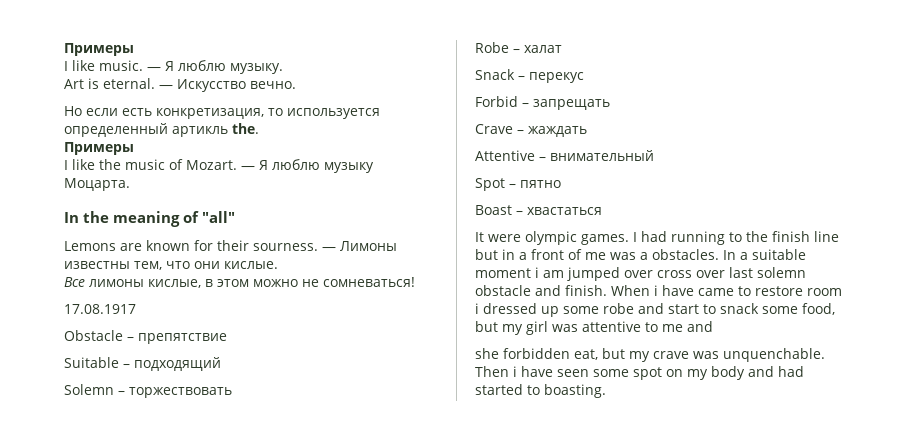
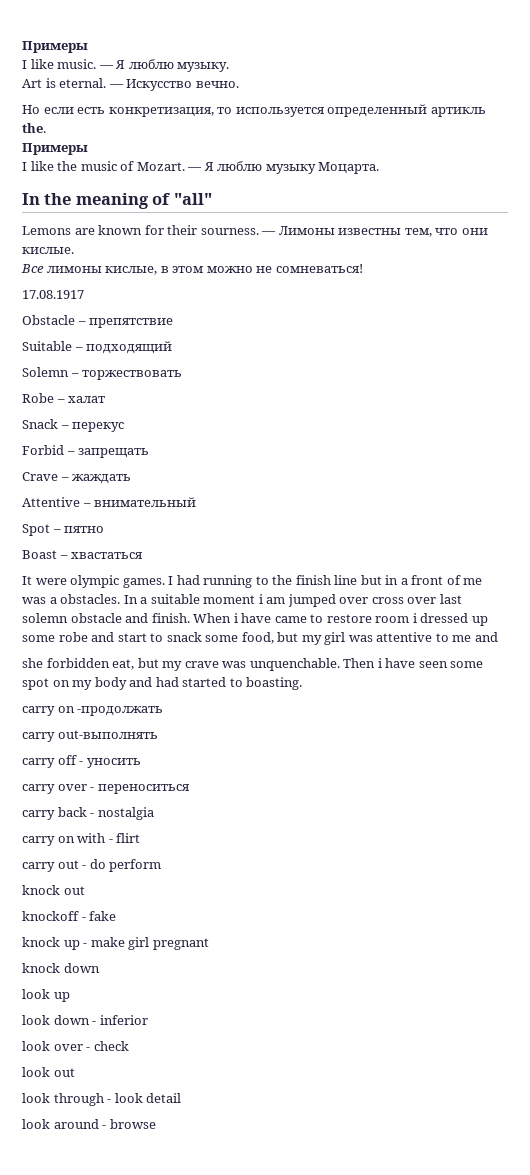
(606, 391) none -> [22,706,164,716] [22,730,158,742] [22,755,141,768] [22,784,190,794] [22,807,154,820] [22,833,141,846] [22,859,162,872] [22,885,85,895] [22,911,117,921] [22,937,209,950] [22,963,100,973] [22,989,70,1002] [22,1015,148,1025] [22,1041,129,1051] [22,1067,75,1077] [22,1093,182,1106] [22,1119,156,1129] // carry on -продолжать // carry out-выполнять // carry off - уносить // carry over - переноситься // carry back - nostalgia // carry on with - flirt // carry out - do perform // knock out // knockoff - fake // knock up - make girl pregnant // knock down // look up // look down - inferior // look over - check // look out // look through - look detail // look around - browse

